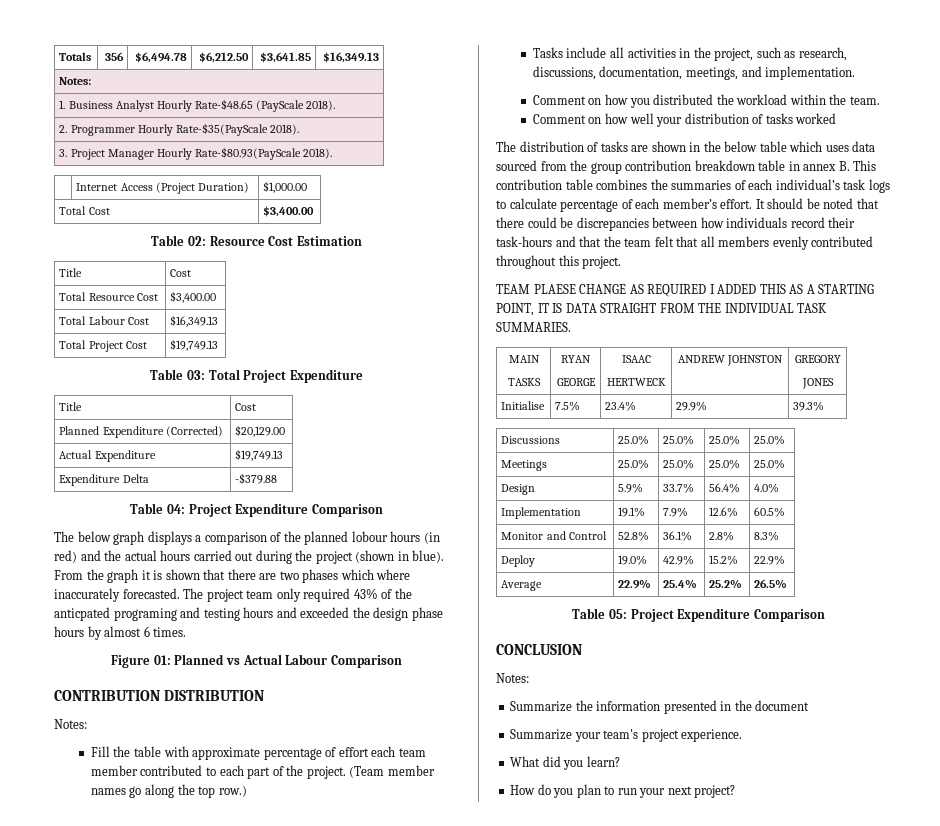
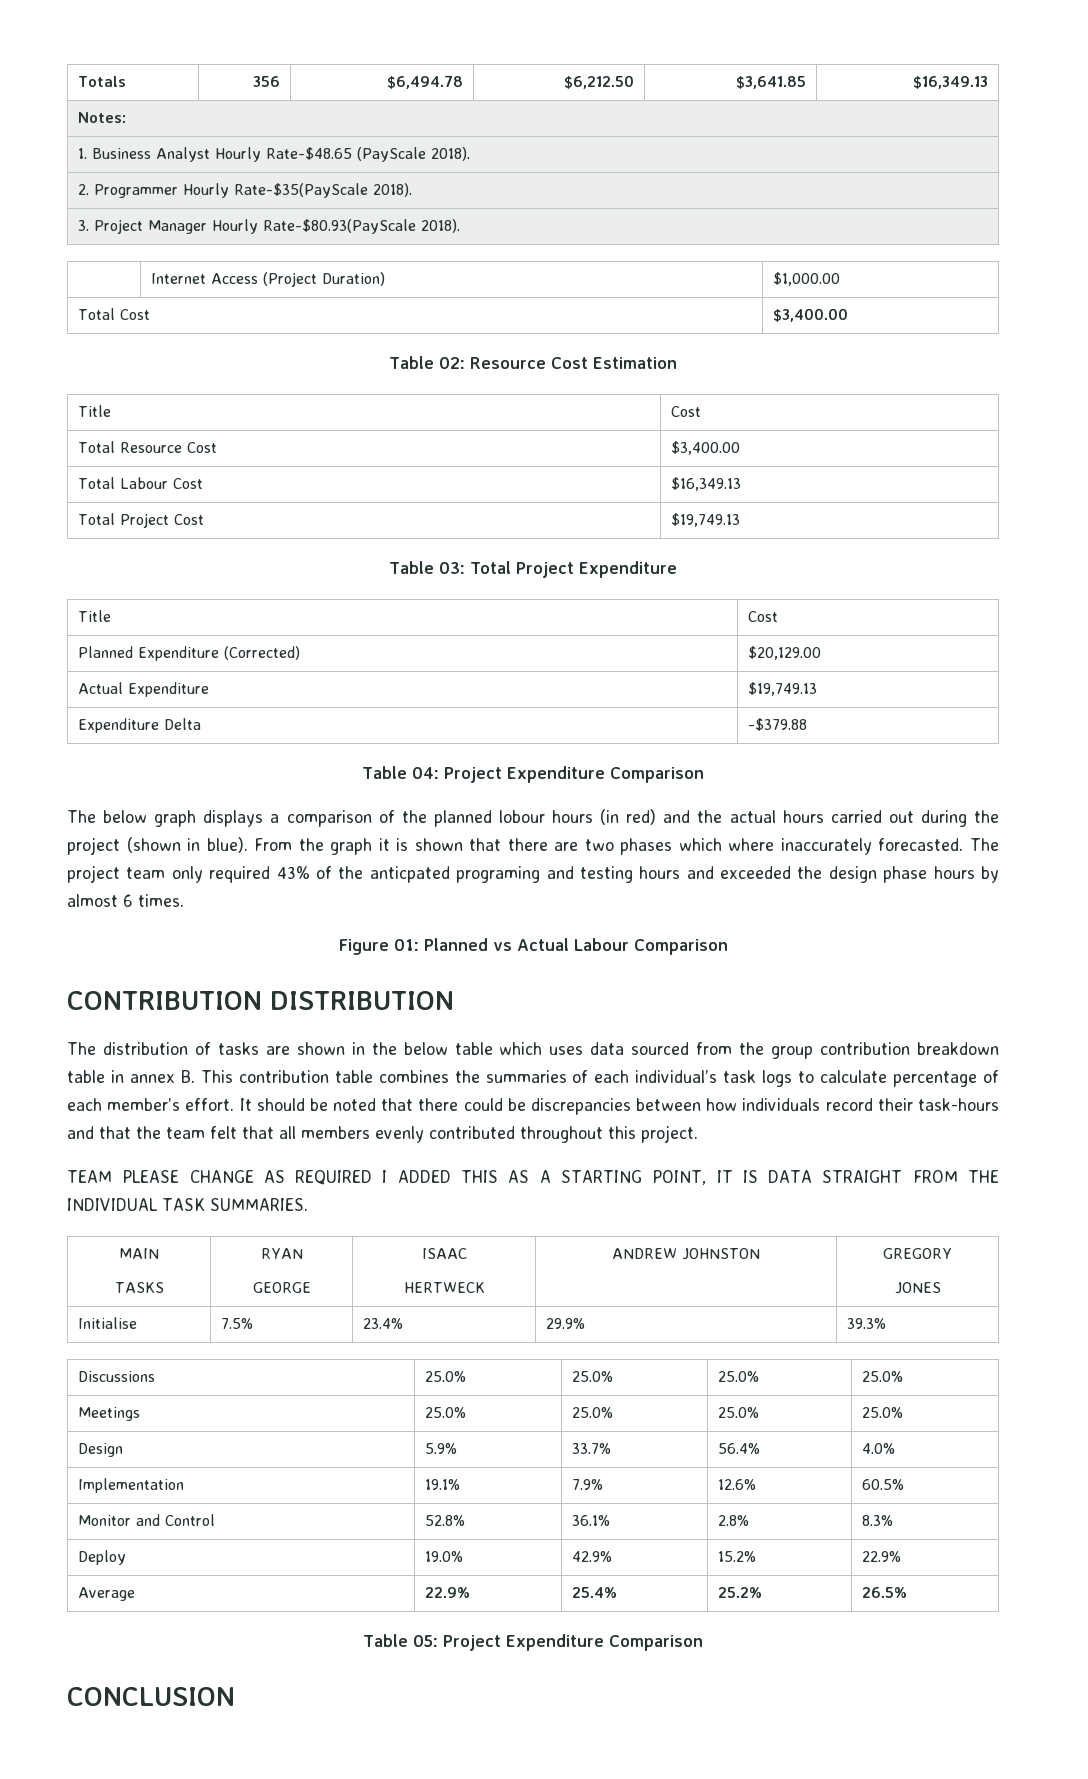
[54,719,87,729] [90,746,426,760] [90,765,435,779] [90,784,247,798] [532,47,847,61] [532,66,856,80] [532,94,880,108] [532,113,837,127] // Notes: // Fill the table with approximate percentage of effort each team member contributed to each part of the project. (Team member names go along the top row.) // Tasks include all activities in the project, such as research, discussions, documentation, meetings, and implementation. // Comment on how you distributed the workload within the team. // Comment on how well your distribution of tasks worked -> (454, 1000) none
[533,284,576,294] PLAESE -> [122,1170,180,1183] PLEASE
[496,673,529,683] [510,700,810,714] [510,729,743,742] [510,756,620,770] [510,784,736,798] // Notes: // Summarize the information presented in the document // Summarize your team's project experience. // What did you learn? // How do you plan to run your next project? -> (235, 1696) none

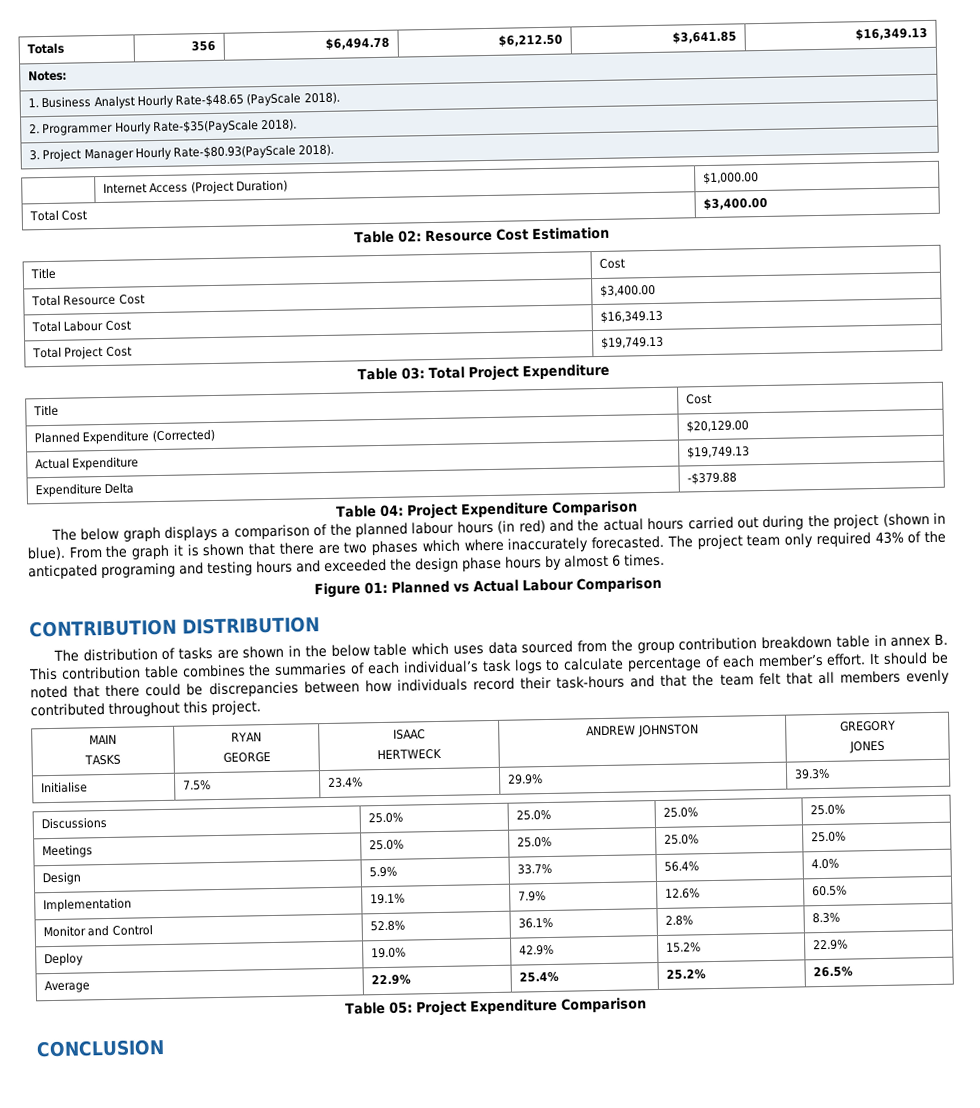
[498,810,545,823] lobour -> [411,521,455,535] labour
[67,1170,999,1185] [67,1198,308,1211] // TEAM PLEASE CHANGE AS REQUIRED I ADDED THIS AS A STARTING POINT, IT IS DATA STRAIGHT FROM THE INDIVIDUAL TASK SUMMARIES. -> (261, 708) none

